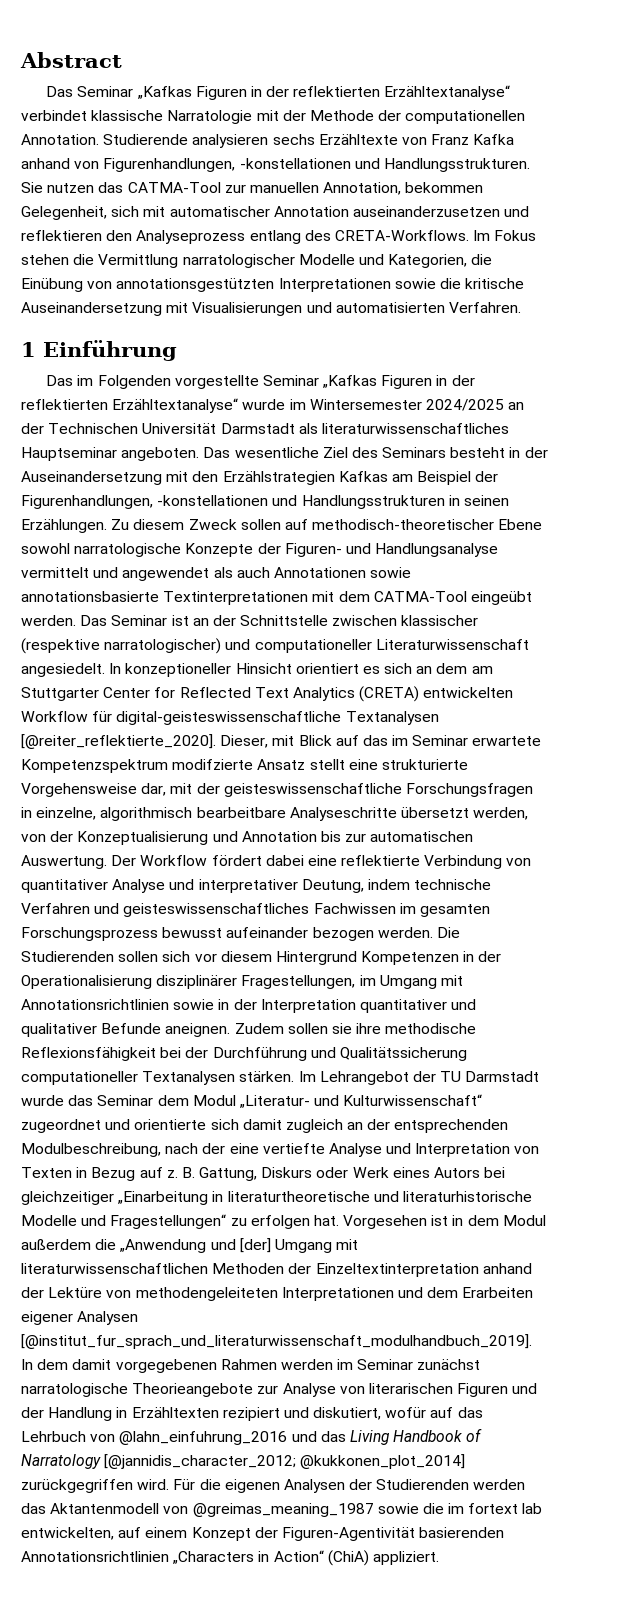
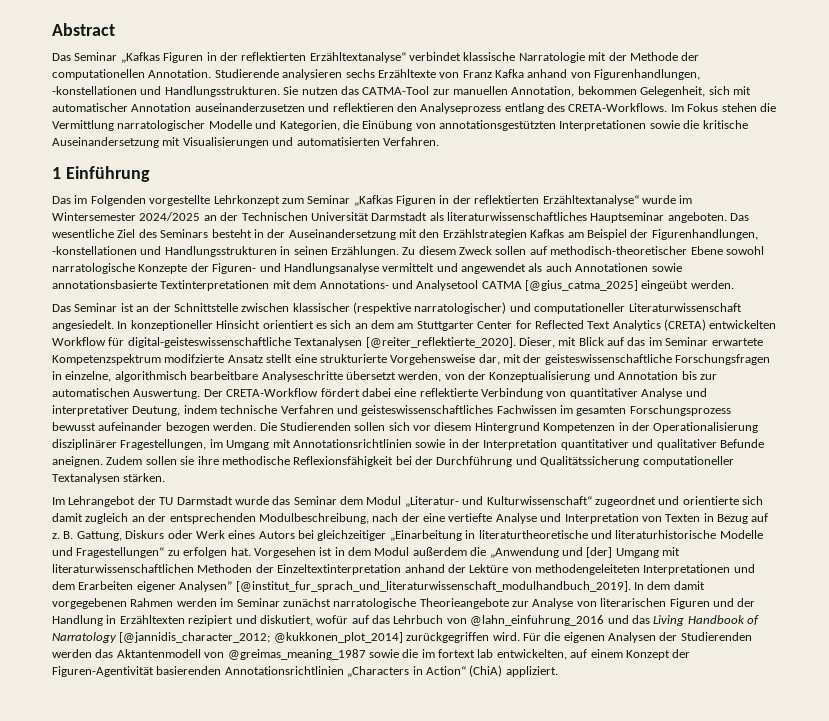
(259, 382) none -> [213,195,304,206] Lehrkonzept zum
[373,591,467,602] CATMA-Tool -> [319,280,638,291] Annotations- und Analysetool CATMA [@gius_catma_2025]
(76, 620) none -> (734, 284) //
[140,855,208,866] Workflow -> [226,388,319,397] CRETA-Workflow
(295, 1076) none -> (166, 477) //
[77,1311,139,1325] Analysen -> [179,581,233,592] Analysen”

